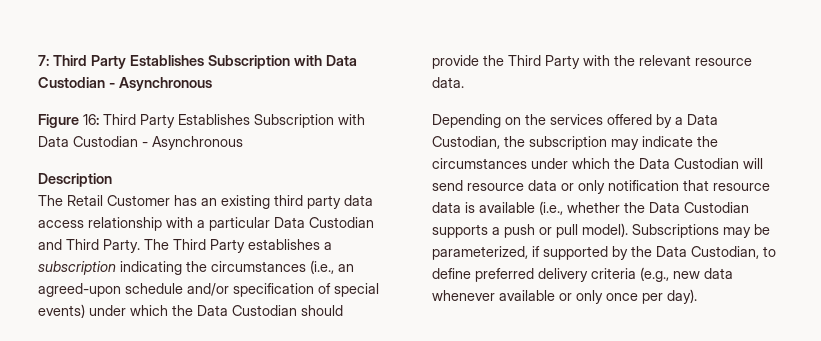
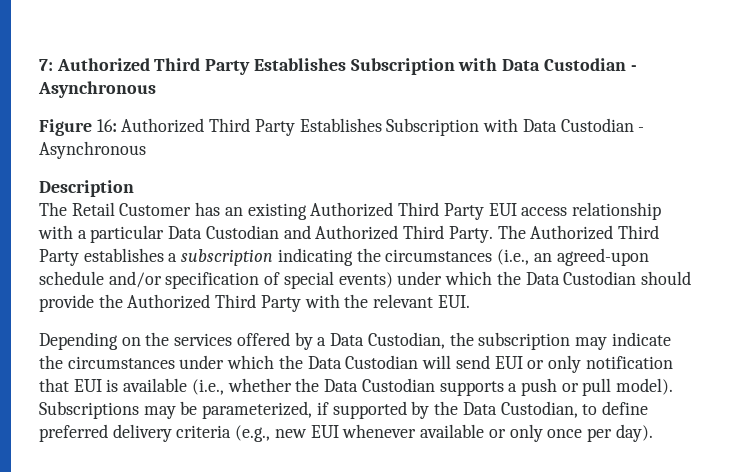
(49, 60) none -> [56,58,150,71] Authorized
(99, 119) none -> [121,118,205,133] Authorized
[274,195,373,209] third party data -> [310,202,517,220] Authorized Third Party EUI
(62, 244) none -> [315,225,399,240] Authorized
(169, 244) none -> [530,225,614,240] Authorized
(504, 60) none -> [127,294,211,309] Authorized
[695,58,752,66] [432,77,464,88] resource data. -> [437,295,470,308] EUI.
[467,180,557,191] resource data -> [494,356,523,369] EUI
[713,183,770,191] [432,202,461,213] resource data -> [73,379,102,392] EUI
[704,268,733,279] data -> [310,425,339,438] EUI

